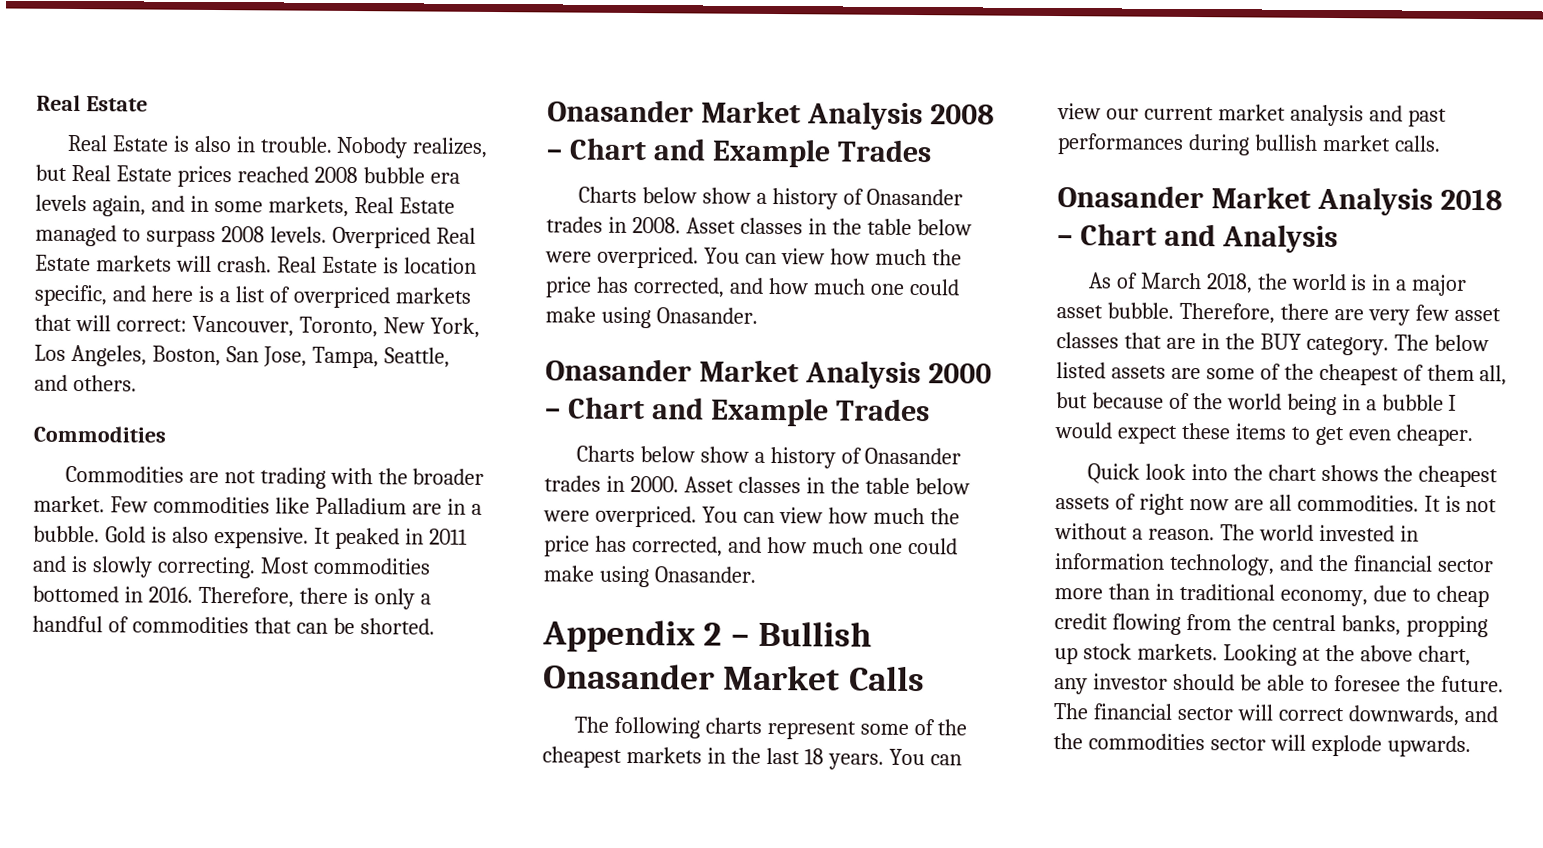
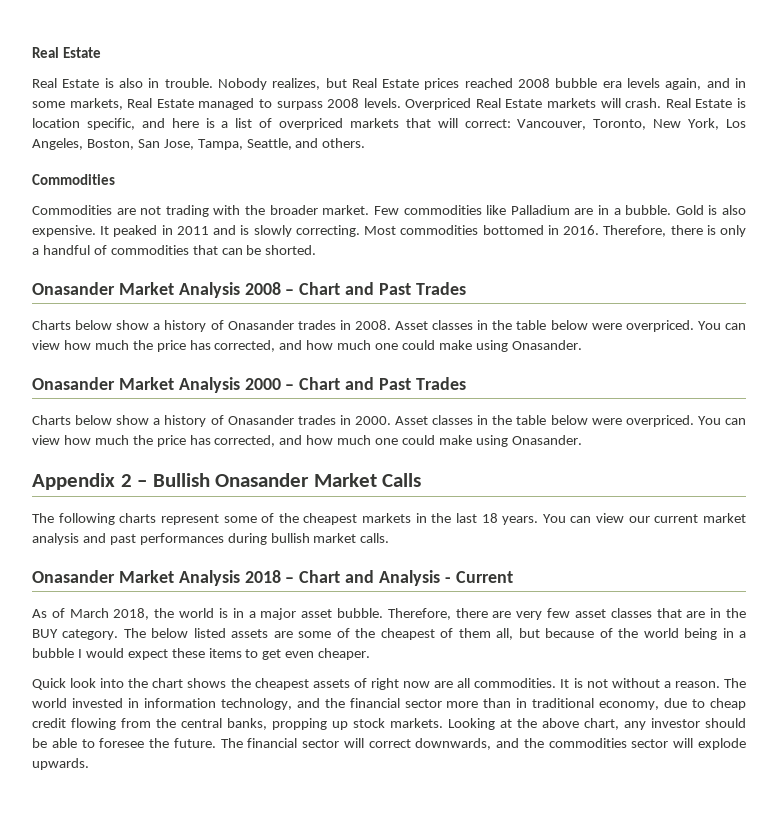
[711,138,831,168] Example -> [379,283,412,295] Past
[709,397,829,427] Example -> [379,378,412,390] Past
(1338, 239) none -> [444,571,513,583] - Current

